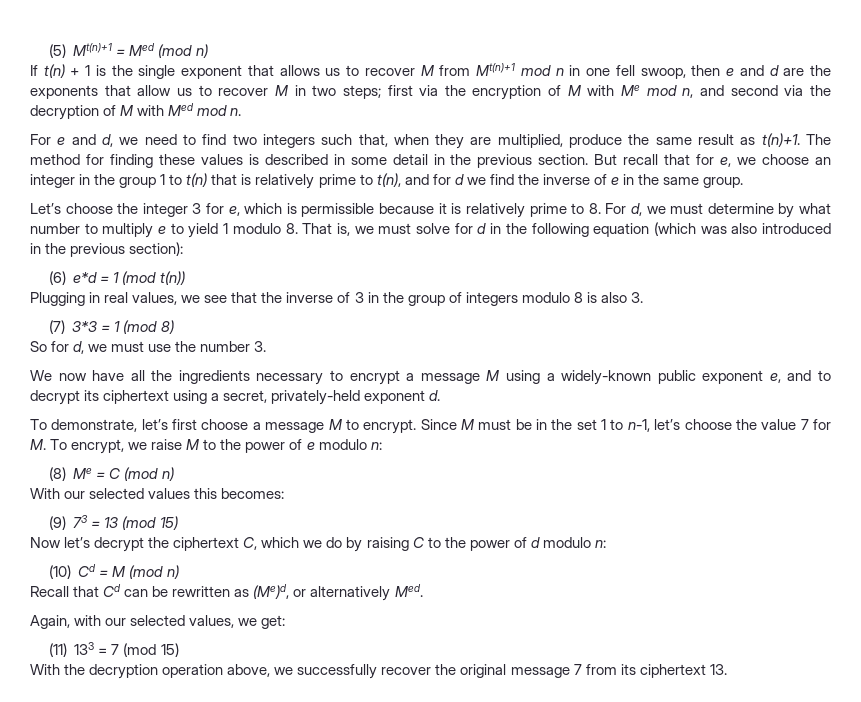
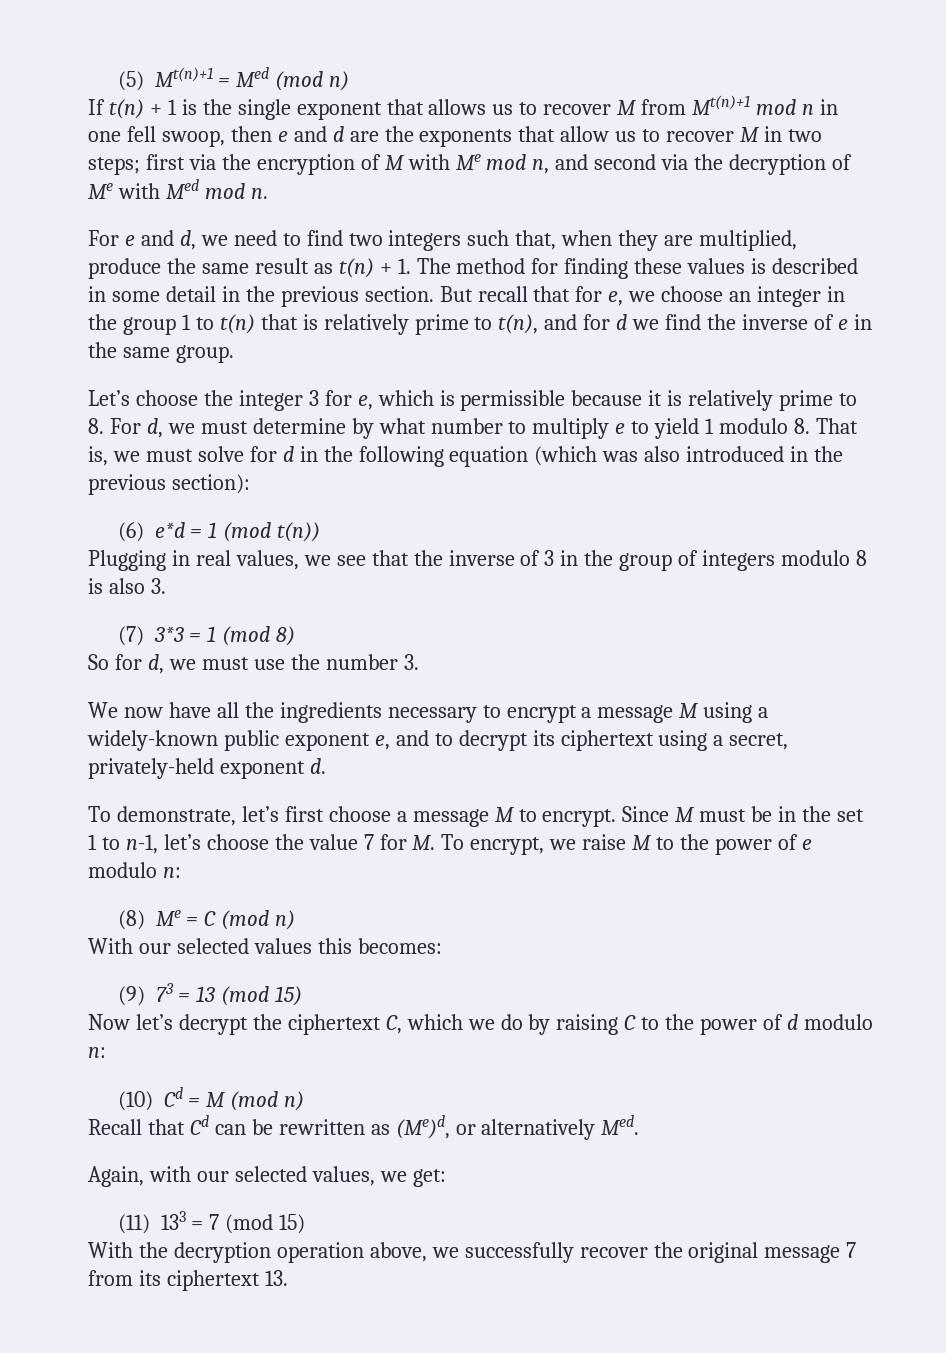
[120,105,134,116] M -> [88,183,113,199] Me
[761,133,800,147] t(n)+1. -> [338,258,411,278] t(n) + 1.

